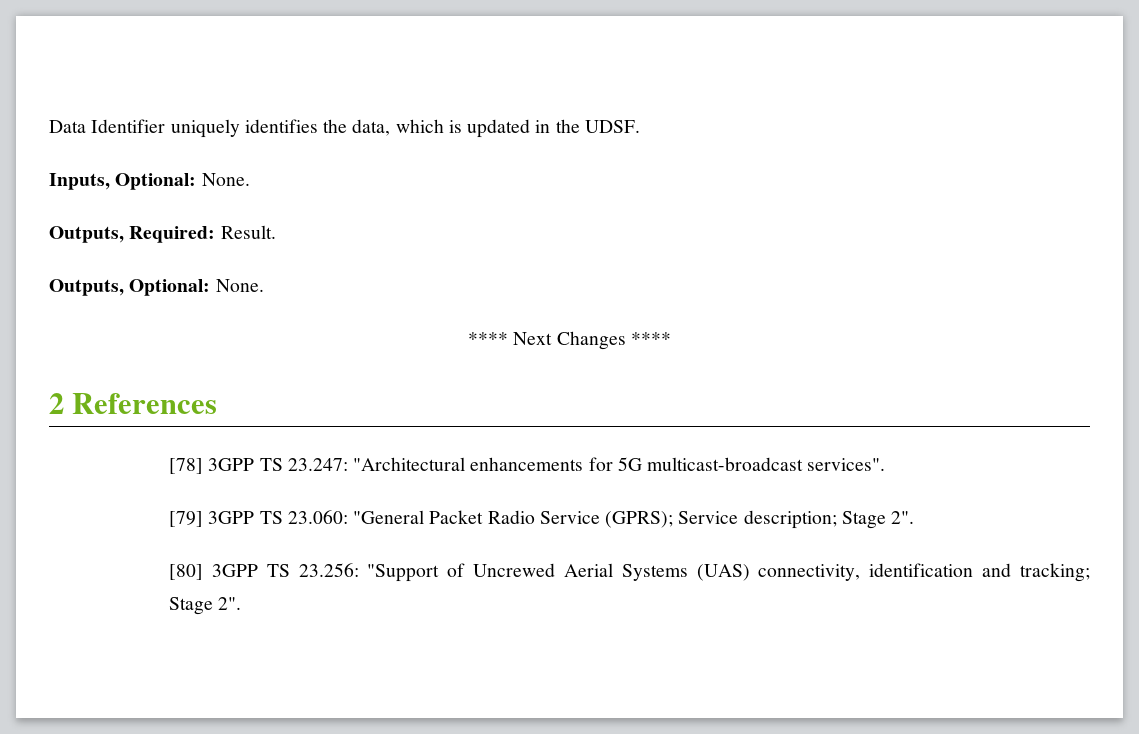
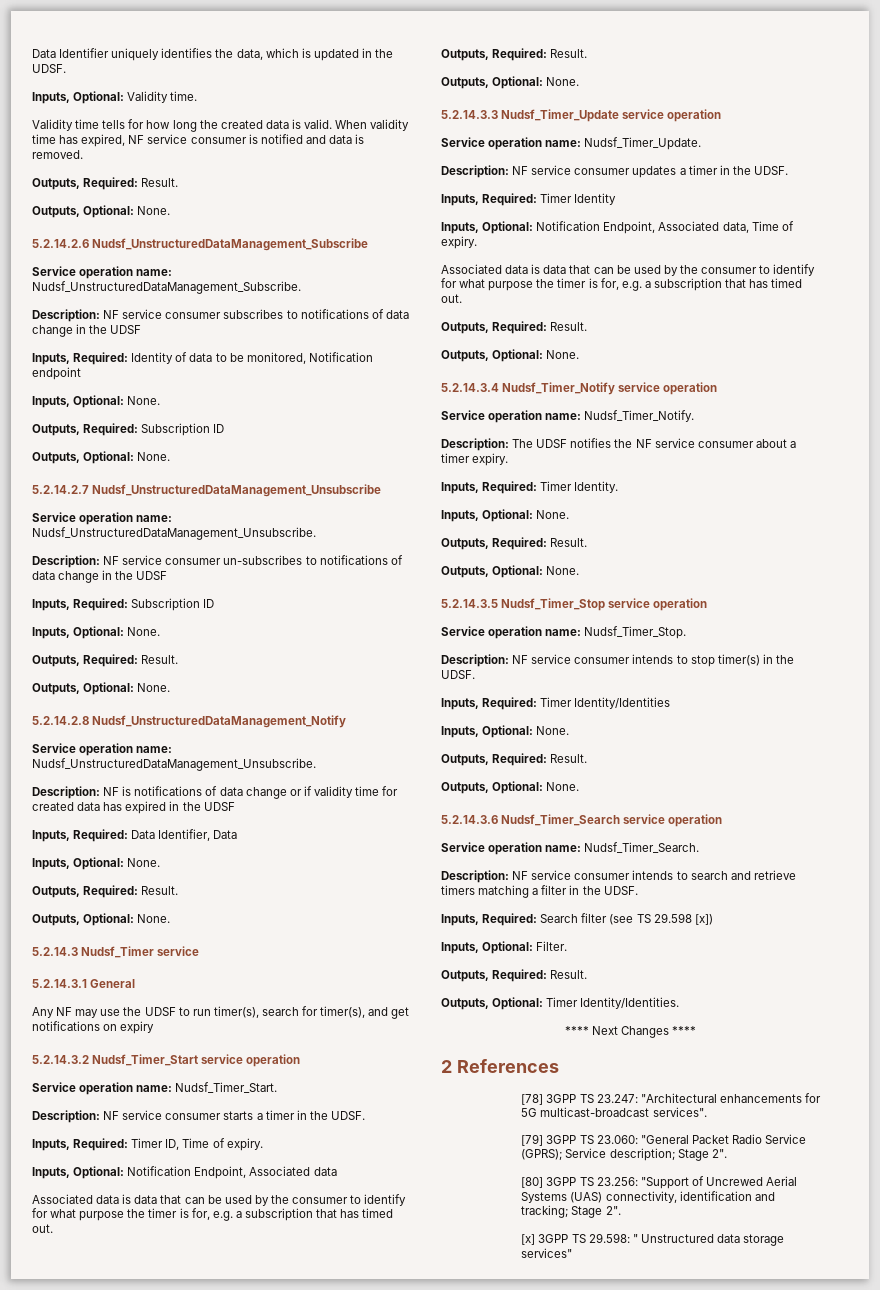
[49,173,250,190] [49,225,276,243] [49,279,264,296] // Inputs, Optional: None. // Outputs, Required: Result. // Outputs, Optional: None. -> [32,91,198,104] [32,119,410,132] [32,134,365,147] [32,150,83,159] [32,177,179,190] [32,205,171,218] [32,238,369,251] [32,266,173,279] [32,281,301,294] [32,309,409,322] [32,324,142,337] [32,352,373,365] [32,367,81,380] [32,395,161,408] [32,423,225,436] [32,451,171,464] [32,484,382,497] [32,512,173,525] [32,527,316,540] [32,555,403,568] [32,570,168,583] [32,598,215,611] [32,626,161,639] [32,654,179,667] [32,682,171,695] [32,715,347,728] [32,743,173,756] [32,758,316,771] [32,786,399,799] [32,801,235,814] [32,829,238,842] [32,857,161,870] [32,885,179,898] [32,913,171,926] [32,946,200,958] [32,979,136,988] [32,1006,410,1019] [32,1021,155,1034] [32,1054,301,1067] [32,1082,278,1095] [32,1110,365,1123] [32,1138,263,1151] [32,1166,337,1179] [32,1194,407,1206] [32,1208,394,1221] [32,1224,53,1233] [441,48,588,61] [441,76,580,89] [441,109,722,122] [441,137,702,150] [441,165,788,178] [441,193,617,206] [441,221,794,234] [441,236,477,249] [441,264,816,276] [441,278,803,291] [441,294,462,303] [441,321,588,334] [441,349,580,362] [441,382,718,395] [441,410,695,423] [441,438,796,451] [441,453,509,466] [441,481,619,494] [441,509,570,522] [441,537,588,550] [441,565,580,578] [441,598,708,611] [441,626,687,639] [441,654,794,667] [441,670,475,679] [441,697,671,710] [441,725,570,738] [441,753,588,766] [441,781,580,794] [441,814,723,827] [441,842,700,855] [441,870,796,883] [441,885,638,898] [441,913,713,926] [441,941,568,954] [441,969,588,982] [441,997,680,1010] // Inputs, Optional: Validity time. // Validity time tells for how long the created data is valid. When validity time has expired, NF service consumer is notified and data is removed. // Outputs, Required: Result. // Outputs, Optional: None. // 5.2.14.2.6 Nudsf_UnstructuredDataManagement_Subscribe // Service operation name: Nudsf_UnstructuredDataManagement_Subscribe. // Description: NF service consumer subscribes to notifications of data change in the UDSF // Inputs, Required: Identity of data to be monitored, Notification endpoint // Inputs, Optional: None. // Outputs, Required: Subscription ID // Outputs, Optional: None. // 5.2.14.2.7 Nudsf_UnstructuredDataManagement_Unsubscribe // Service operation name: Nudsf_UnstructuredDataManagement_Unsubscribe. // Description: NF service consumer un-subscribes to notifications of data change in the UDSF // Inputs, Required: Subscription ID // Inputs, Optional: None. // Outputs, Required: Result. // Outputs, Optional: None. // 5.2.14.2.8 Nudsf_UnstructuredDataManagement_Notify // Service operation name: Nudsf_UnstructuredDataManagement_Unsubscribe. // Description: NF is notifications of data change or if validity time for created data has expired in the UDSF // Inputs, Required: Data Identifier, Data // Inputs, Optional: None. // Outputs, Required: Result. // Outputs, Optional: None. // 5.2.14.3 Nudsf_Timer service // 5.2.14.3.1 General // Any NF may use the UDSF to run timer(s), search for timer(s), and get notifications on expiry // 5.2.14.3.2 Nudsf_Timer_Start service operation // Service operation name: Nudsf_Timer_Start. // Description: NF service consumer starts a timer in the UDSF. // Inputs, Required: Timer ID, Time of expiry. // Inputs, Optional: Notification Endpoint, Associated data // Associated data is data that can be used by the consumer to identify for what purpose the timer is for, e.g. a subscription that has timed out. // Outputs, Required: Result. // Outputs, Optional: None. // 5.2.14.3.3 Nudsf_Timer_Update service operation // Service operation name: Nudsf_Timer_Update. // Description: NF service consumer updates a timer in the UDSF. // Inputs, Required: Timer Identity // Inputs, Optional: Notification Endpoint, Associated data, Time of expiry. // Associated data is data that can be used by the consumer to identify for what purpose the timer is for, e.g. a subscription that has timed out. // Outputs, Required: Result. // Outputs, Optional: None. // 5.2.14.3.4 Nudsf_Timer_Notify service operation // Service operation name: Nudsf_Timer_Notify. // Description: The UDSF notifies the NF service consumer about a timer expiry. // Inputs, Required: Timer Identity. // Inputs, Optional: None. // Outputs, Required: Result. // Outputs, Optional: None. // 5.2.14.3.5 Nudsf_Timer_Stop service operation // Service operation name: Nudsf_Timer_Stop. // Description: NF service consumer intends to stop timer(s) in the UDSF. // Inputs, Required: Timer Identity/Identities // Inputs, Optional: None. // Outputs, Required: Result. // Outputs, Optional: None. // 5.2.14.3.6 Nudsf_Timer_Search service operation // Service operation name: Nudsf_Timer_Search. // Description: NF service consumer intends to search and retrieve timers matching a filter in the UDSF. // Inputs, Required: Search filter (see TS 29.598 [x]) // Inputs, Optional: Filter. // Outputs, Required: Result. // Outputs, Optional: Timer Identity/Identities.
(242, 603) none -> [521,1233,785,1246] [521,1248,573,1258] // [x] 3GPP TS 29.598: " Unstructured data storage services"

